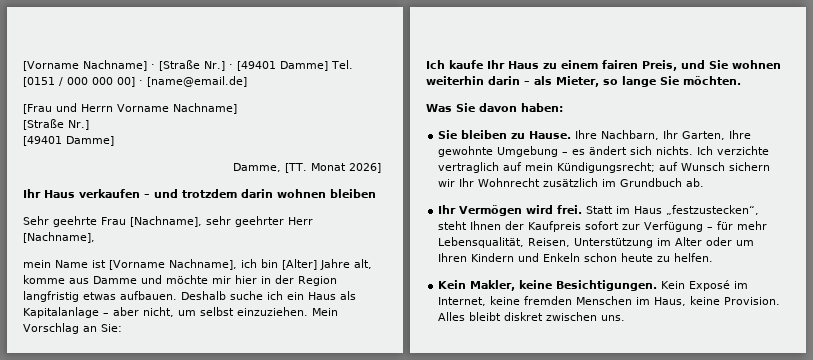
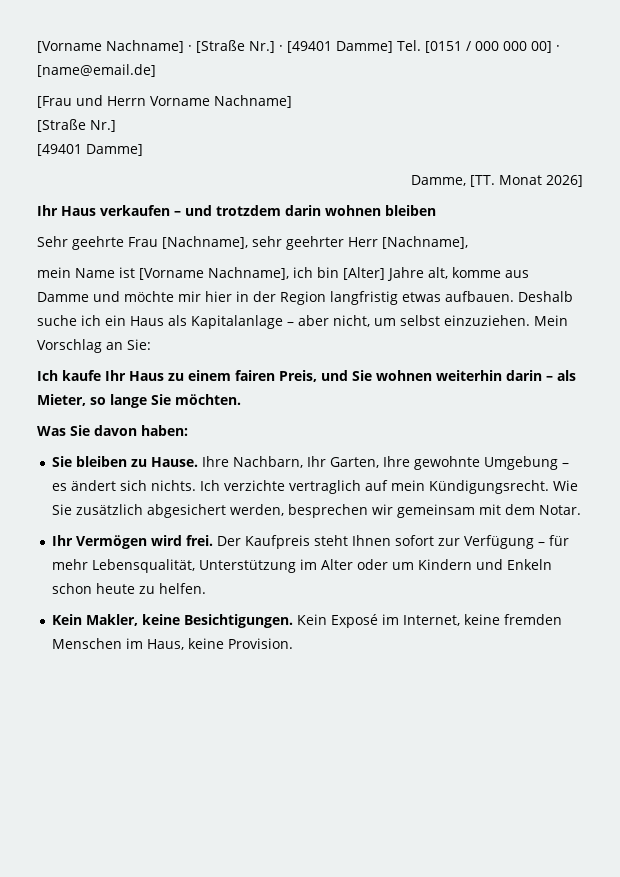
[557,162,771,173] [438,178,705,187] [438,205,760,216] [438,221,582,232] Kündigungsrecht; auf Wunsch sichern wir Ihr Wohnrecht zusätzlich im Grundbuch ab. // Ihr Vermögen wird frei. Statt im Haus „festzustecken“, steht Ihnen der Kaufpreis -> [429,480,579,494] [52,504,582,518] [52,535,392,549] Kündigungsrecht. Wie Sie zusätzlich abgesichert werden, besprechen wir gemeinsam mit dem Notar. // Ihr Vermögen wird frei. Der Kaufpreis steht Ihnen
[528,238,571,247] Reisen, -> (196, 566) none
[438,253,468,262] Ihren -> (415, 566) none
[438,312,626,321] Alles bleibt diskret zwischen uns. -> (294, 643) none

